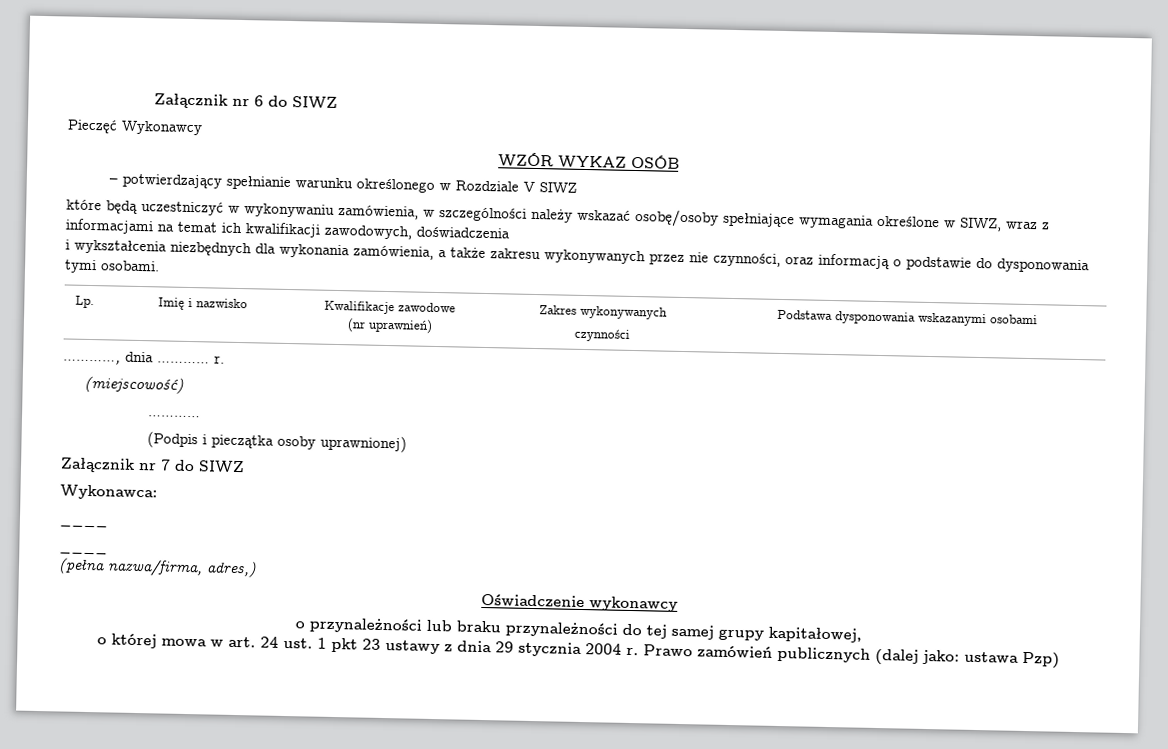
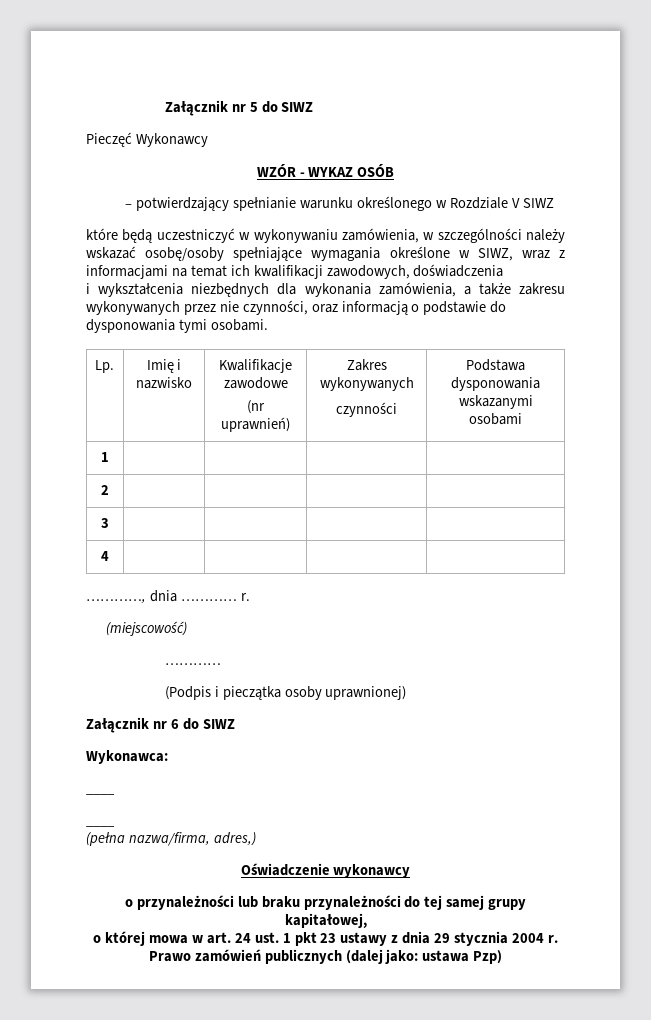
[154,93,265,109] Załącznik nr 6 -> [164,100,258,116] Załącznik nr 5
(554, 160) none -> [299,172,305,177] -
(1038, 319) none -> [101,452,109,462] [101,485,109,495] [101,518,109,528] [101,551,109,561] // 1 | | | | // 2 | | | | // 3 | | | | // 4 | | | |
[160,459,171,471] 7 -> [170,719,179,729] 6

